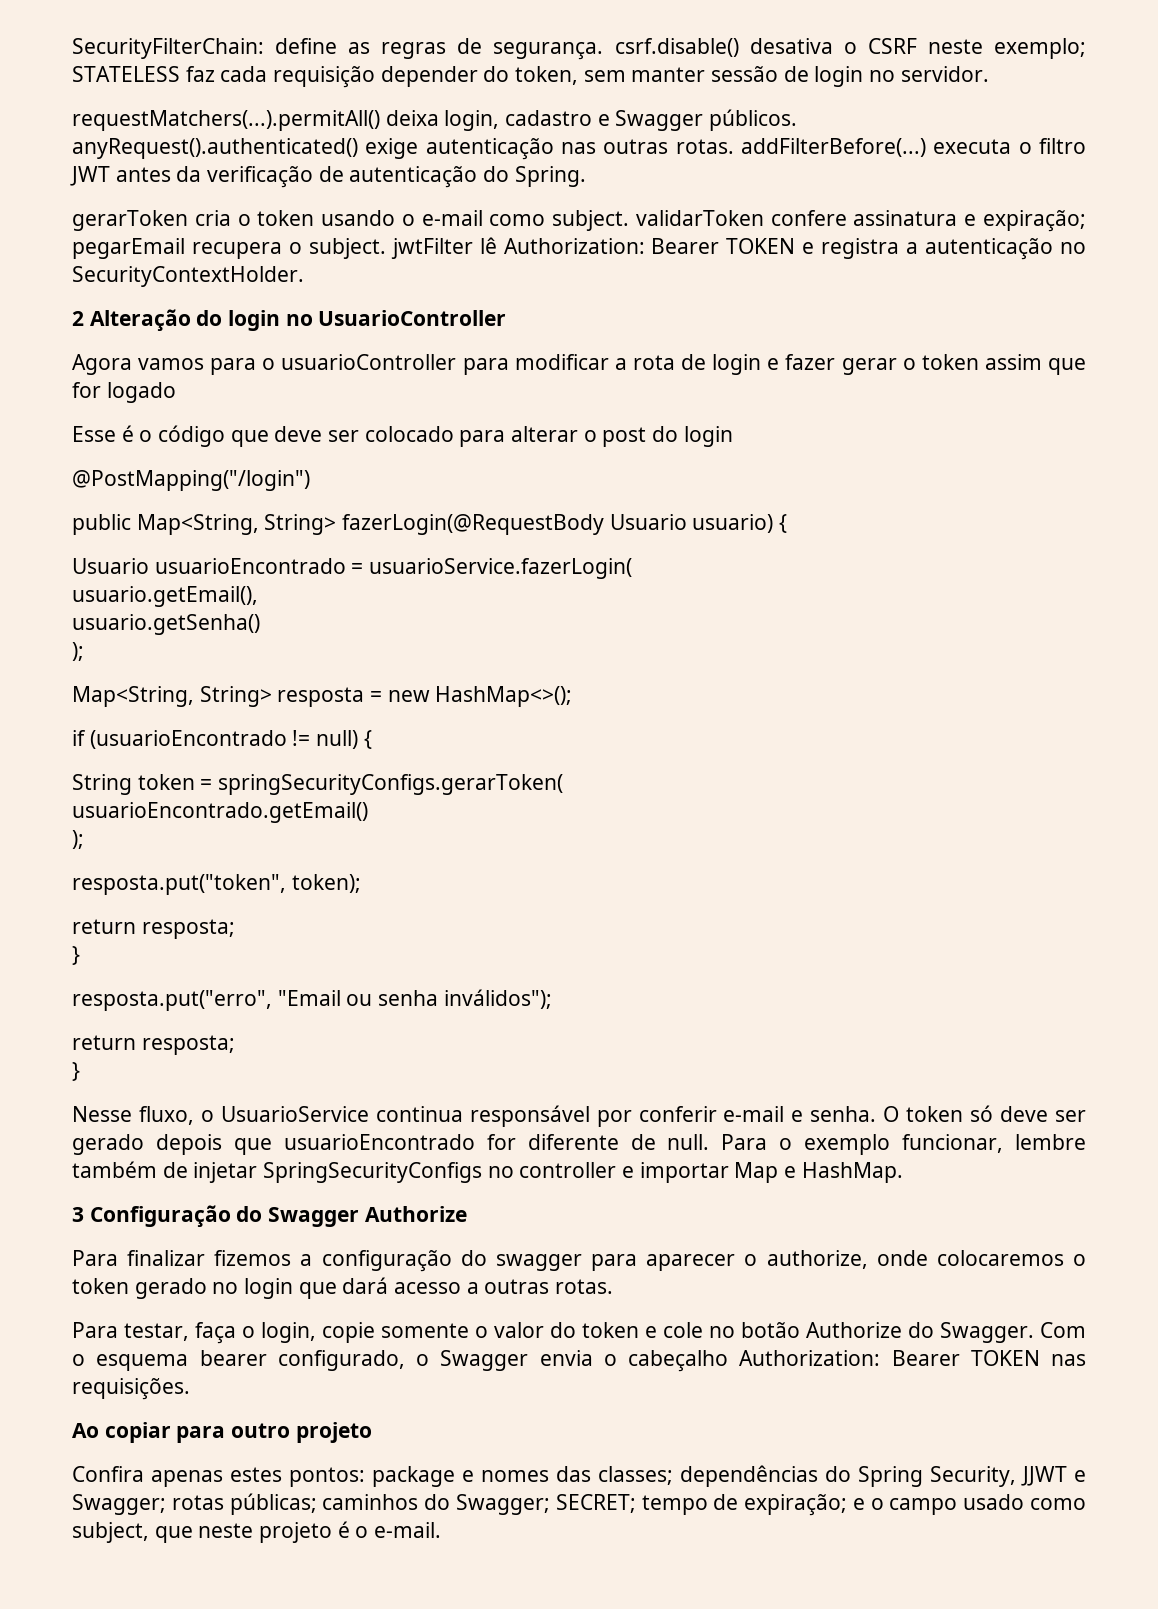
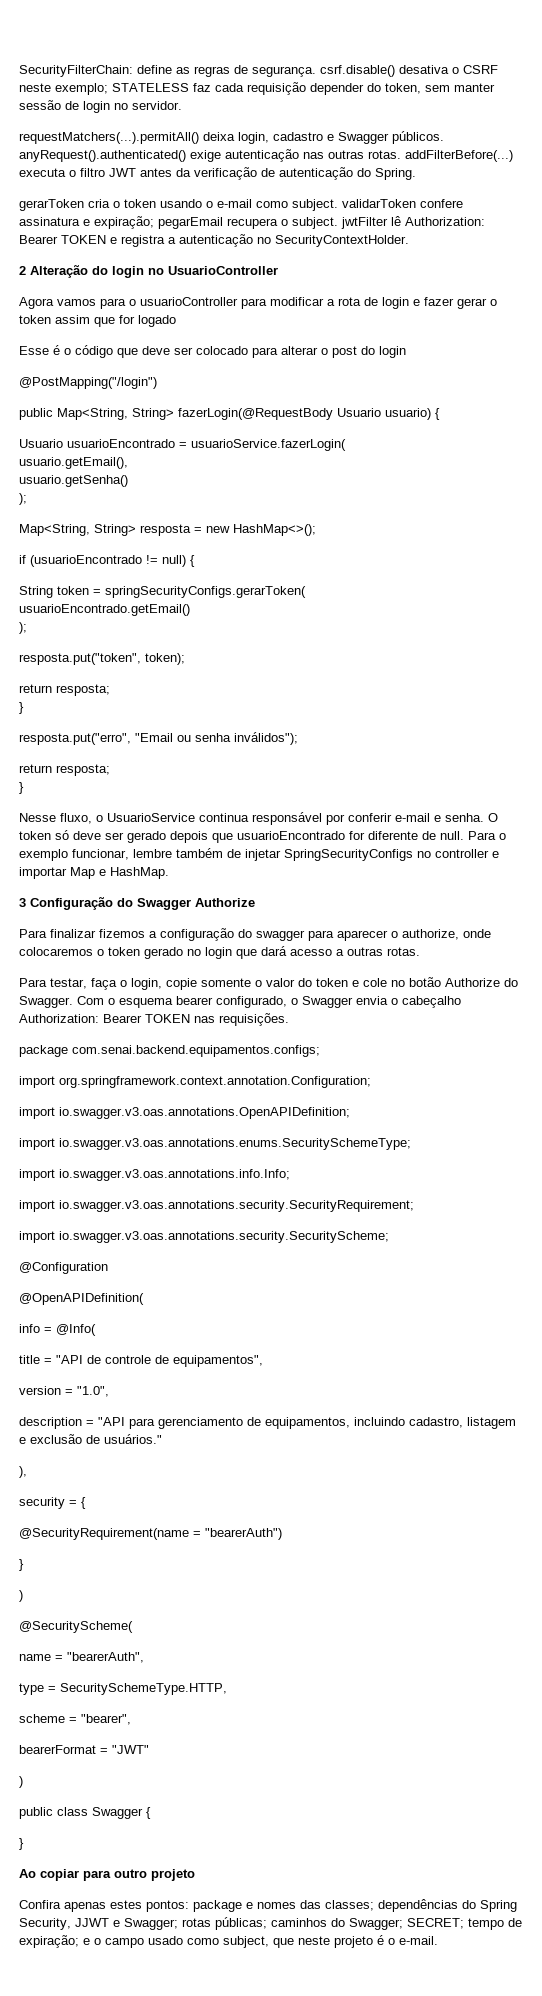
(190, 1389) none -> [19,1045,320,1057] [19,1076,371,1088] [19,1107,350,1119] [19,1138,411,1150] [19,1169,290,1181] [19,1200,414,1212] [19,1231,389,1243] [19,1262,108,1274] [19,1293,144,1305] [19,1324,96,1336] [19,1355,263,1367] [19,1386,109,1397] [19,1417,516,1429] [19,1434,162,1444] [19,1466,27,1478] [19,1497,86,1509] [19,1528,282,1540] [19,1559,24,1571] [19,1590,23,1602] [19,1621,133,1633] [19,1652,144,1663] [19,1683,227,1695] [19,1714,131,1725] [19,1745,149,1754] [19,1776,23,1788] [19,1807,151,1819] [19,1838,24,1850] // package com.senai.backend.equipamentos.configs; // import org.springframework.context.annotation.Configuration; // import io.swagger.v3.oas.annotations.OpenAPIDefinition; // import io.swagger.v3.oas.annotations.enums.SecuritySchemeType; // import io.swagger.v3.oas.annotations.info.Info; // import io.swagger.v3.oas.annotations.security.SecurityRequirement; // import io.swagger.v3.oas.annotations.security.SecurityScheme; // @Configuration // @OpenAPIDefinition( // info = @Info( // title = "API de controle de equipamentos", // version = "1.0", // description = "API para gerenciamento de equipamentos, incluindo cadastro, listagem e exclusão de usuários." // ), // security = { // @SecurityRequirement(name = "bearerAuth") // } // ) // @SecurityScheme( // name = "bearerAuth", // type = SecuritySchemeType.HTTP, // scheme = "bearer", // bearerFormat = "JWT" // ) // public class Swagger { // }

